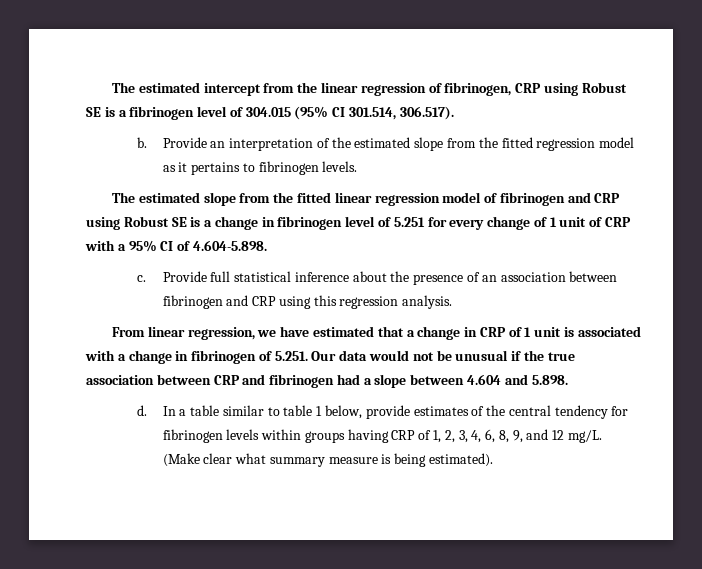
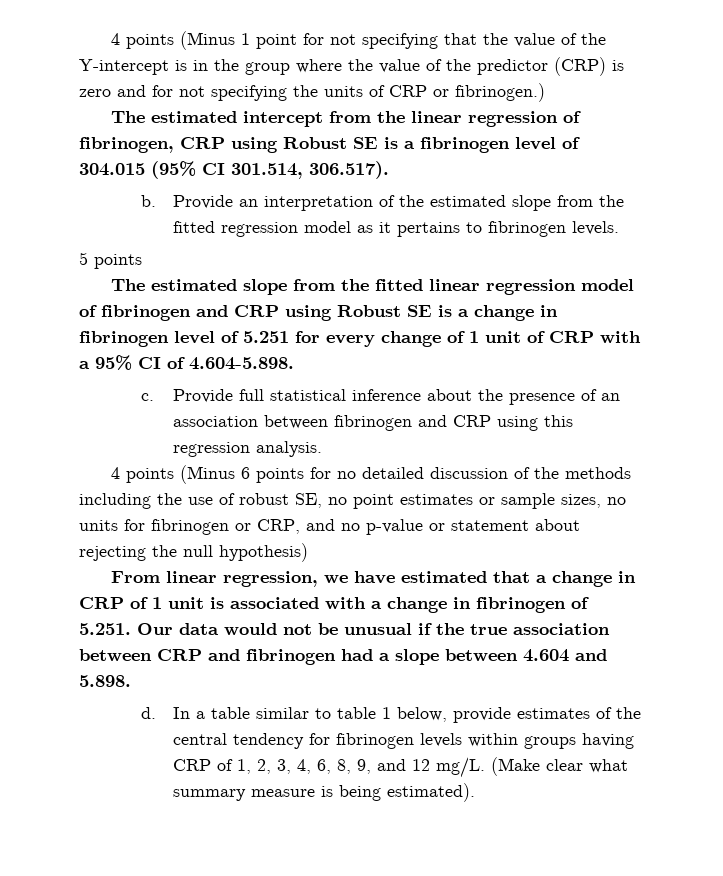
(112, 87) none -> [110,31,606,50] [79,57,624,76] [79,83,545,102] 4 points (Minus 1 point for not specifying that the value of the Y-intercept is in the group where the value of the predictor (CRP) is zero and for not specifying the units of CRP or fibrinogen.) //
(358, 166) none -> [79,252,142,269] // 5 points
(453, 302) none -> [110,465,631,484] [79,493,626,509] [79,519,580,535] [79,543,308,562] // 4 points (Minus 6 points for no detailed discussion of the methods including the use of robust SE, no point estimates or sample sizes, no units for fibrinogen or CRP, and no p-value or statement about rejecting the null hypothesis)

